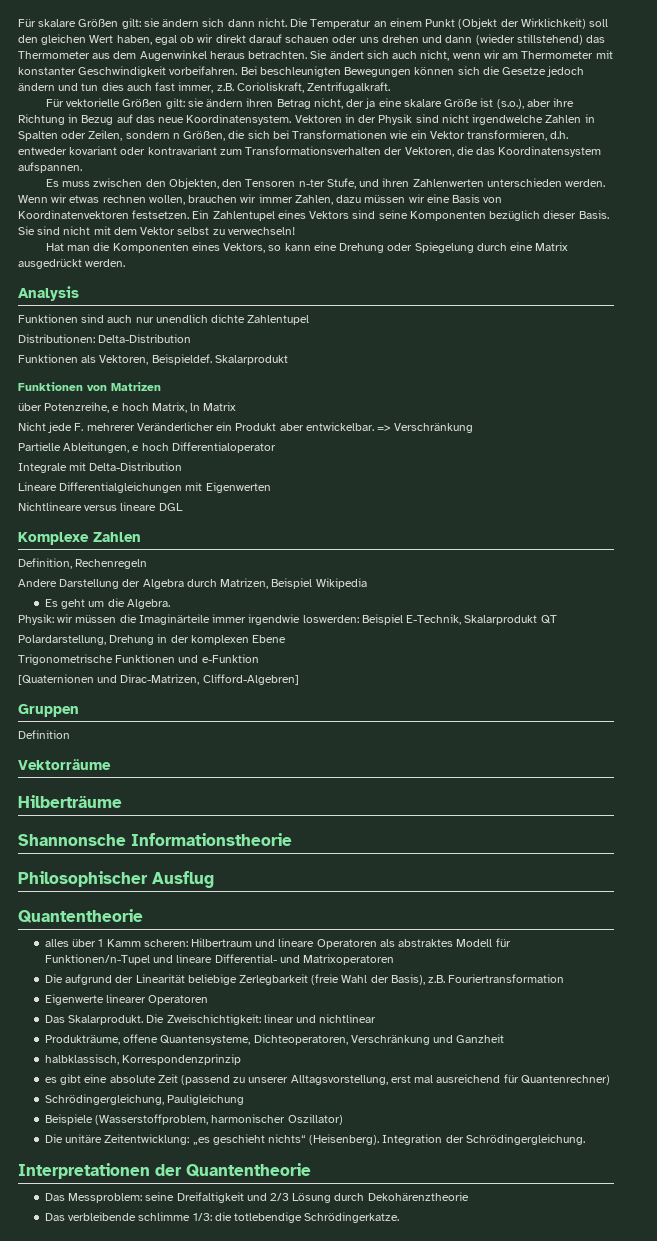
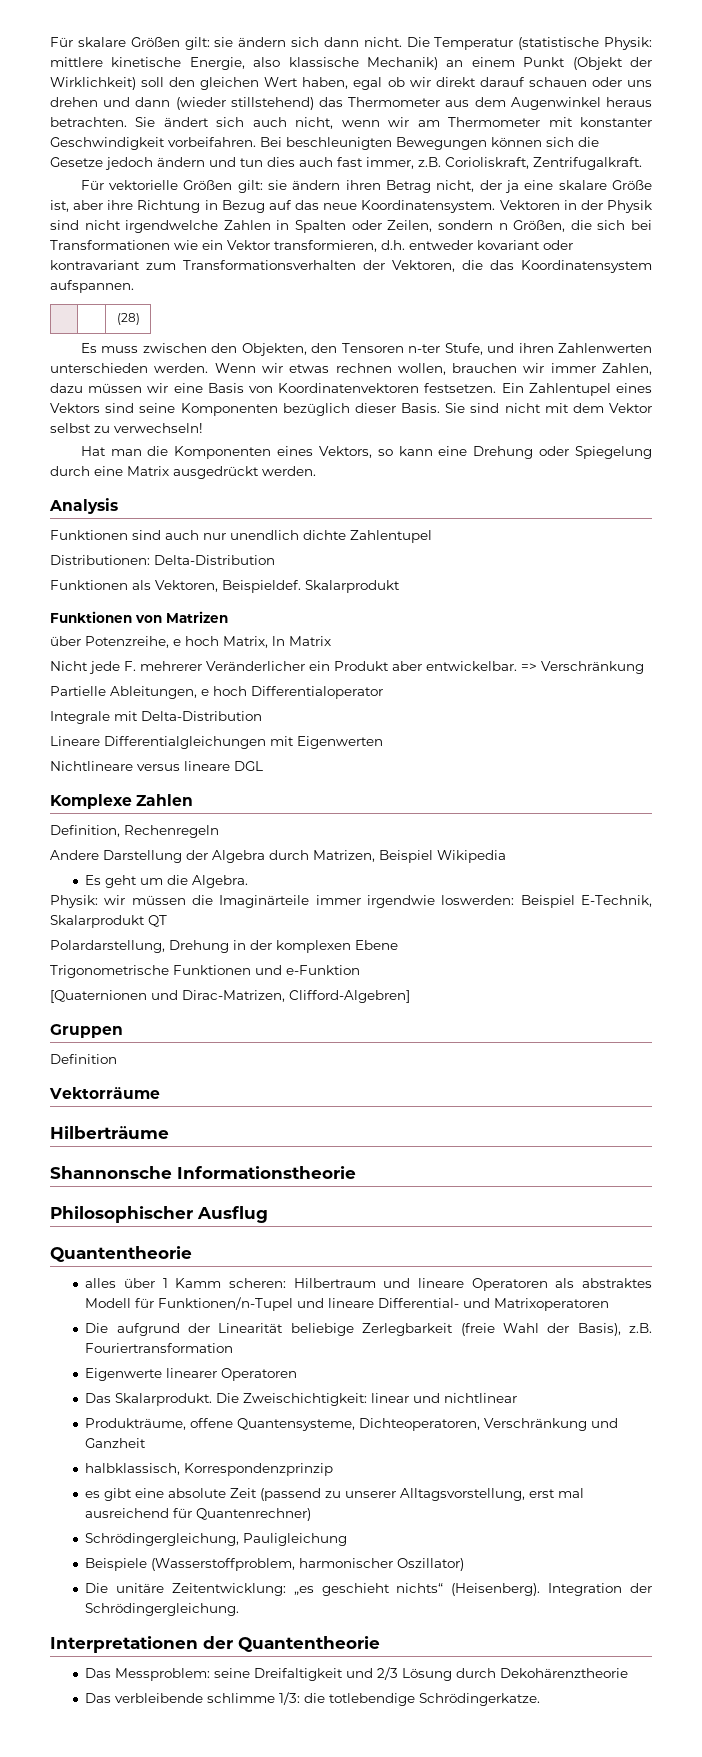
(372, 24) none -> [518,37,652,50] [50,57,438,70] (statistische Physik: mittlere kinetische Energie, also klassische Mechanik)
[480,98,524,109] ist (s.o.), -> [50,200,69,212] ist,
(82, 167) none -> [117,313,141,325] // | | (28)

